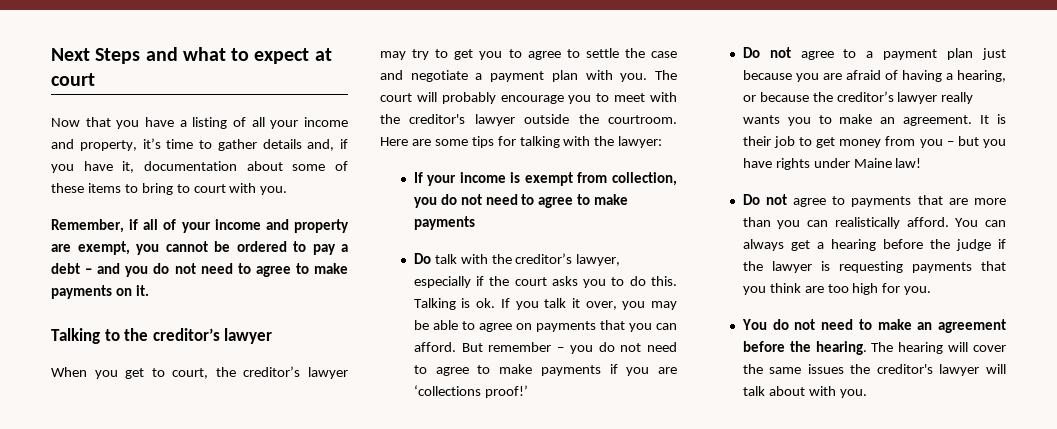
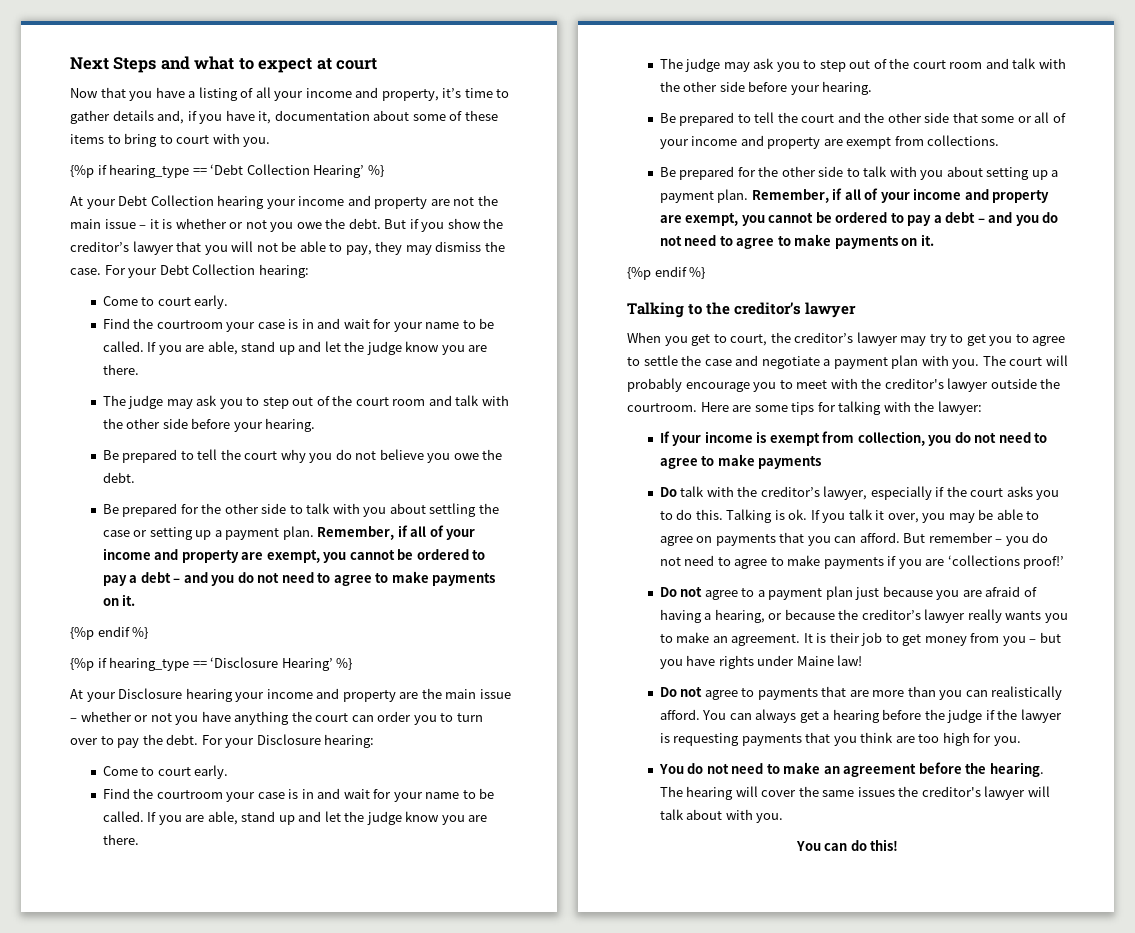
(288, 190) none -> [70,164,384,178] [70,195,498,209] [70,218,504,232] [70,241,505,255] [70,264,309,278] [102,295,229,309] [102,318,495,332] [102,341,488,355] [102,364,139,375] [102,395,509,409] [102,418,316,432] [102,449,503,463] [102,472,135,483] [102,503,499,517] [102,526,314,540] {%p if hearing_type == ‘Debt Collection Hearing’ %} // At your Debt Collection hearing your income and property are not the main issue – it is whether or not you owe the debt. But if you show the creditor’s lawyer that you will not be able to pay, they may dismiss the case. For your Debt Collection hearing: // Come to court early. // Find the courtroom your case is in and wait for your name to be called. If you are able, stand up and let the judge know you are there. // The judge may ask you to step out of the court room and talk with the other side before your hearing. // Be prepared to tell the court why you do not believe you owe the debt. // Be prepared for the other side to talk with you about settling the case or setting up a payment plan.
(149, 290) none -> [70,626,149,640] [70,657,353,671] [70,688,511,702] [70,711,483,725] [70,734,375,748] [102,765,229,779] [102,788,495,802] [102,811,488,825] [102,834,139,845] [659,58,1066,72] [659,81,873,95] [659,112,1066,126] [659,135,1000,149] [659,166,1059,180] [659,188,1050,203] [659,212,1059,226] [659,234,934,249] [627,266,706,280] // {%p endif %} // {%p if hearing_type == ‘Disclosure Hearing’ %} // At your Disclosure hearing your income and property are the main issue – whether or not you have anything the court can order you to turn over to pay the debt. For your Disclosure hearing: // Come to court early. // Find the courtroom your case is in and wait for your name to be called. If you are able, stand up and let the judge know you are there. // The judge may ask you to step out of the court room and talk with the other side before your hearing. // Be prepared to tell the court and the other side that some or all of your income and property are exempt from collections. // Be prepared for the other side to talk with you about setting up a payment plan. Remember, if all of your income and property are exempt, you cannot be ordered to pay a debt – and you do not need to agree to make payments on it. // {%p endif %}
(867, 393) none -> [795,839,899,851] // You can do this!

